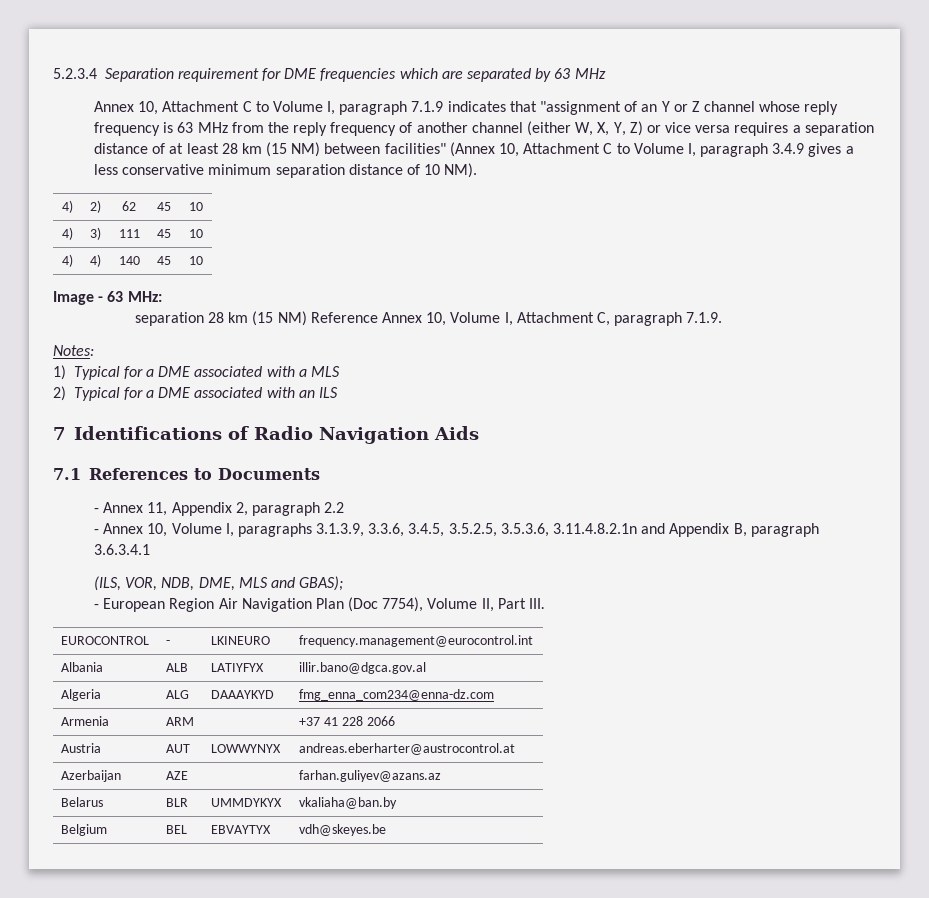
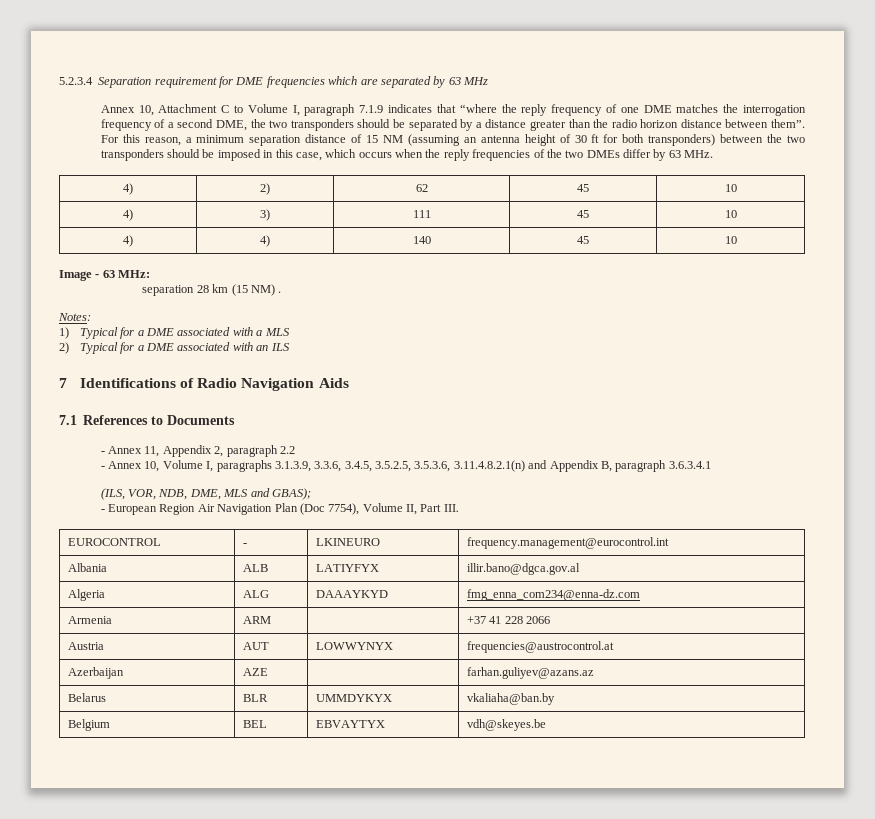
[539,101,839,115] [93,121,874,136] [93,142,854,157] [93,163,478,178] "assignment of an Y or Z channel whose reply frequency is 63 MHz from the reply frequency of another channel (either W, X, Y, Z) or vice versa requires a separation distance of at least 28 km (15 NM) between facilities" (Annex 10, Attachment C to Volume I, paragraph 3.4.9 gives a less conservative minimum separation distance of 10 NM). -> [459,104,806,116] [100,119,805,131] [100,134,805,146] [100,149,714,161] “where the reply frequency of one DME matches the interrogation frequency of a second DME, the two transponders should be separated by a distance greater than the radio horizon distance between them”. For this reason, a minimum separation distance of 15 NM (assuming an antenna height of 30 ft for both transponders) between the two transponders should be imposed in this case, which occurs when the reply frequencies of the two DMEs differ by 63 MHz.
[310,312,723,326] Reference Annex 10, Volume I, Attachment C, paragraph 7.1.9. -> [278,291,282,293] .
[552,523,637,534] 3.11.4.8.2.1n -> [453,460,525,472] 3.11.4.8.2.1(n)
[299,743,516,755] andreas.eberharter@austrocontrol.at -> [466,641,614,653] frequencies@austrocontrol.at

